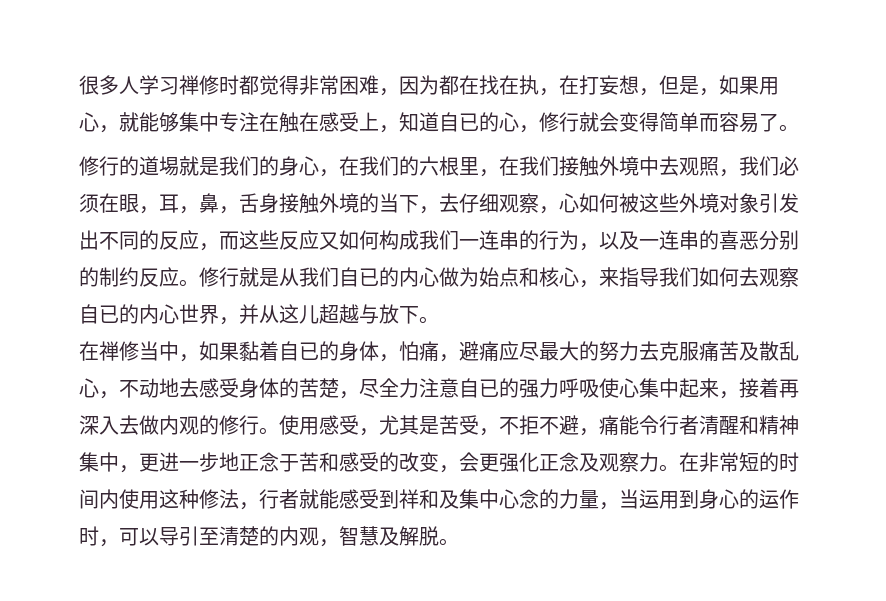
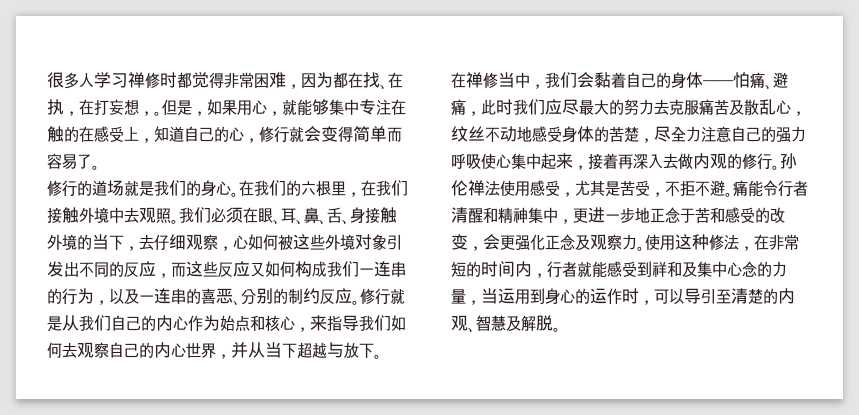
(499, 85) none -> [380,84,388,90] 、
(659, 92) none -> [154,111,162,116] 。
(299, 122) none -> [64,126,79,142] 的
[459,113,479,131] 已 -> [199,127,214,142] 己
[159,156,179,176] 埸 -> [107,180,124,196] 场
[319,169,339,177] ， -> [231,192,239,197] 。
[719,169,739,177] ， -> [171,219,179,224] 。
[139,193,259,214] ，耳，鼻，舌 -> [273,207,350,225] 、耳、鼻、舌、
(759, 240) none -> [233,300,241,306] 、
[359,267,459,287] 已的内心做 -> [126,315,203,332] 己的内心作
[99,305,119,323] 已 -> [124,343,139,358] 己
[279,304,319,324] 这儿 -> [265,342,297,358] 当下
[199,341,499,362] 如果黏着自已的身体，怕痛，避痛 -> [545,72,788,90] [451,99,545,116] 我们会黏着自己的身体——怕痛、避痛，此时我们
[119,378,199,398] 不动地去 -> [451,126,532,142] 纹丝不动地
[479,379,499,397] 已 -> [746,127,761,142] 己
(279, 431) none -> [780,153,797,169] [451,180,500,196] 孙伦禅法
[579,428,599,436] ， -> [725,192,733,197] 。
(679, 468) none -> [645,234,754,251] 使用这种修法，
[119,489,239,509] 使用这种修法 -> (532, 269) none
[319,539,339,547] ， -> [468,327,476,333] 、

